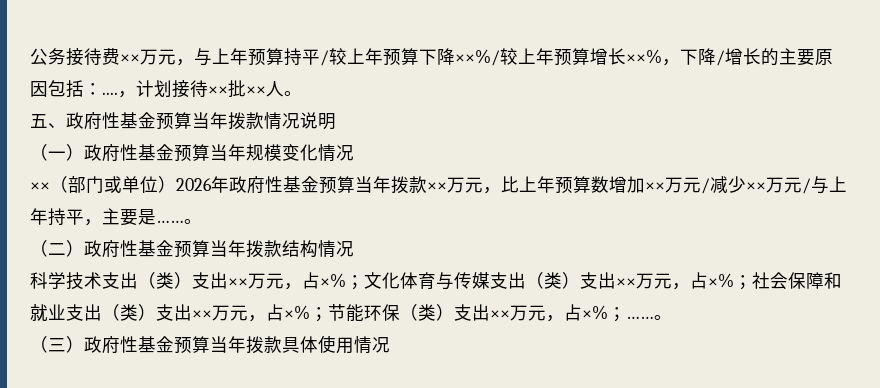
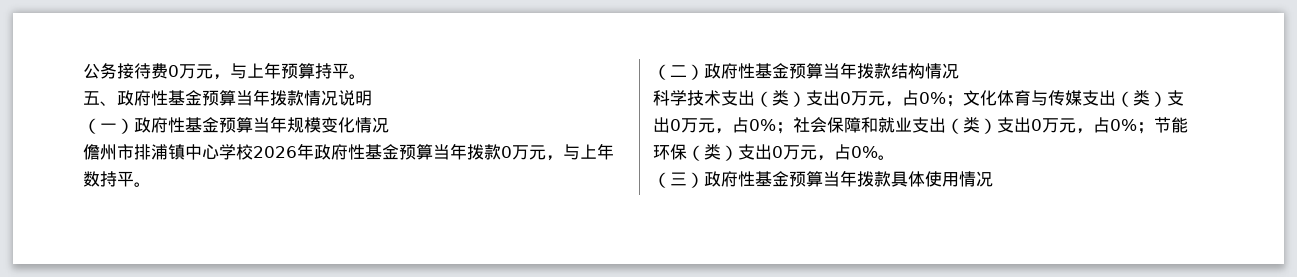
[120,54,140,63] ×× -> [168,65,179,77] 0
[320,48,833,66] [30,80,284,98] /较上年预算下降××%/较上年预算增长××%，下降/增长的主要原因包括：....，计划接待××批××人 -> (349, 71) none
[30,176,176,193] ××（部门或单位） -> [83,144,253,160] 儋州市排浦镇中心学校
[427,176,847,194] [30,208,184,226] ××万元，比上年预算数增加××万元/减少××万元/与上年持平，主要是…… -> [501,143,614,161] [83,171,134,187] 0万元，与上年数持平
[228,272,346,290] ××万元，占×% -> [840,90,946,107] 0万元，占0%
[616,272,734,290] ××万元，占×% -> [670,117,776,134] 0万元，占0%
[192,304,310,322] ××万元，占×% -> [1031,117,1137,134] 0万元，占0%
[490,304,654,322] ××万元，占×%；…… -> [772,144,878,161] 0万元，占0%

